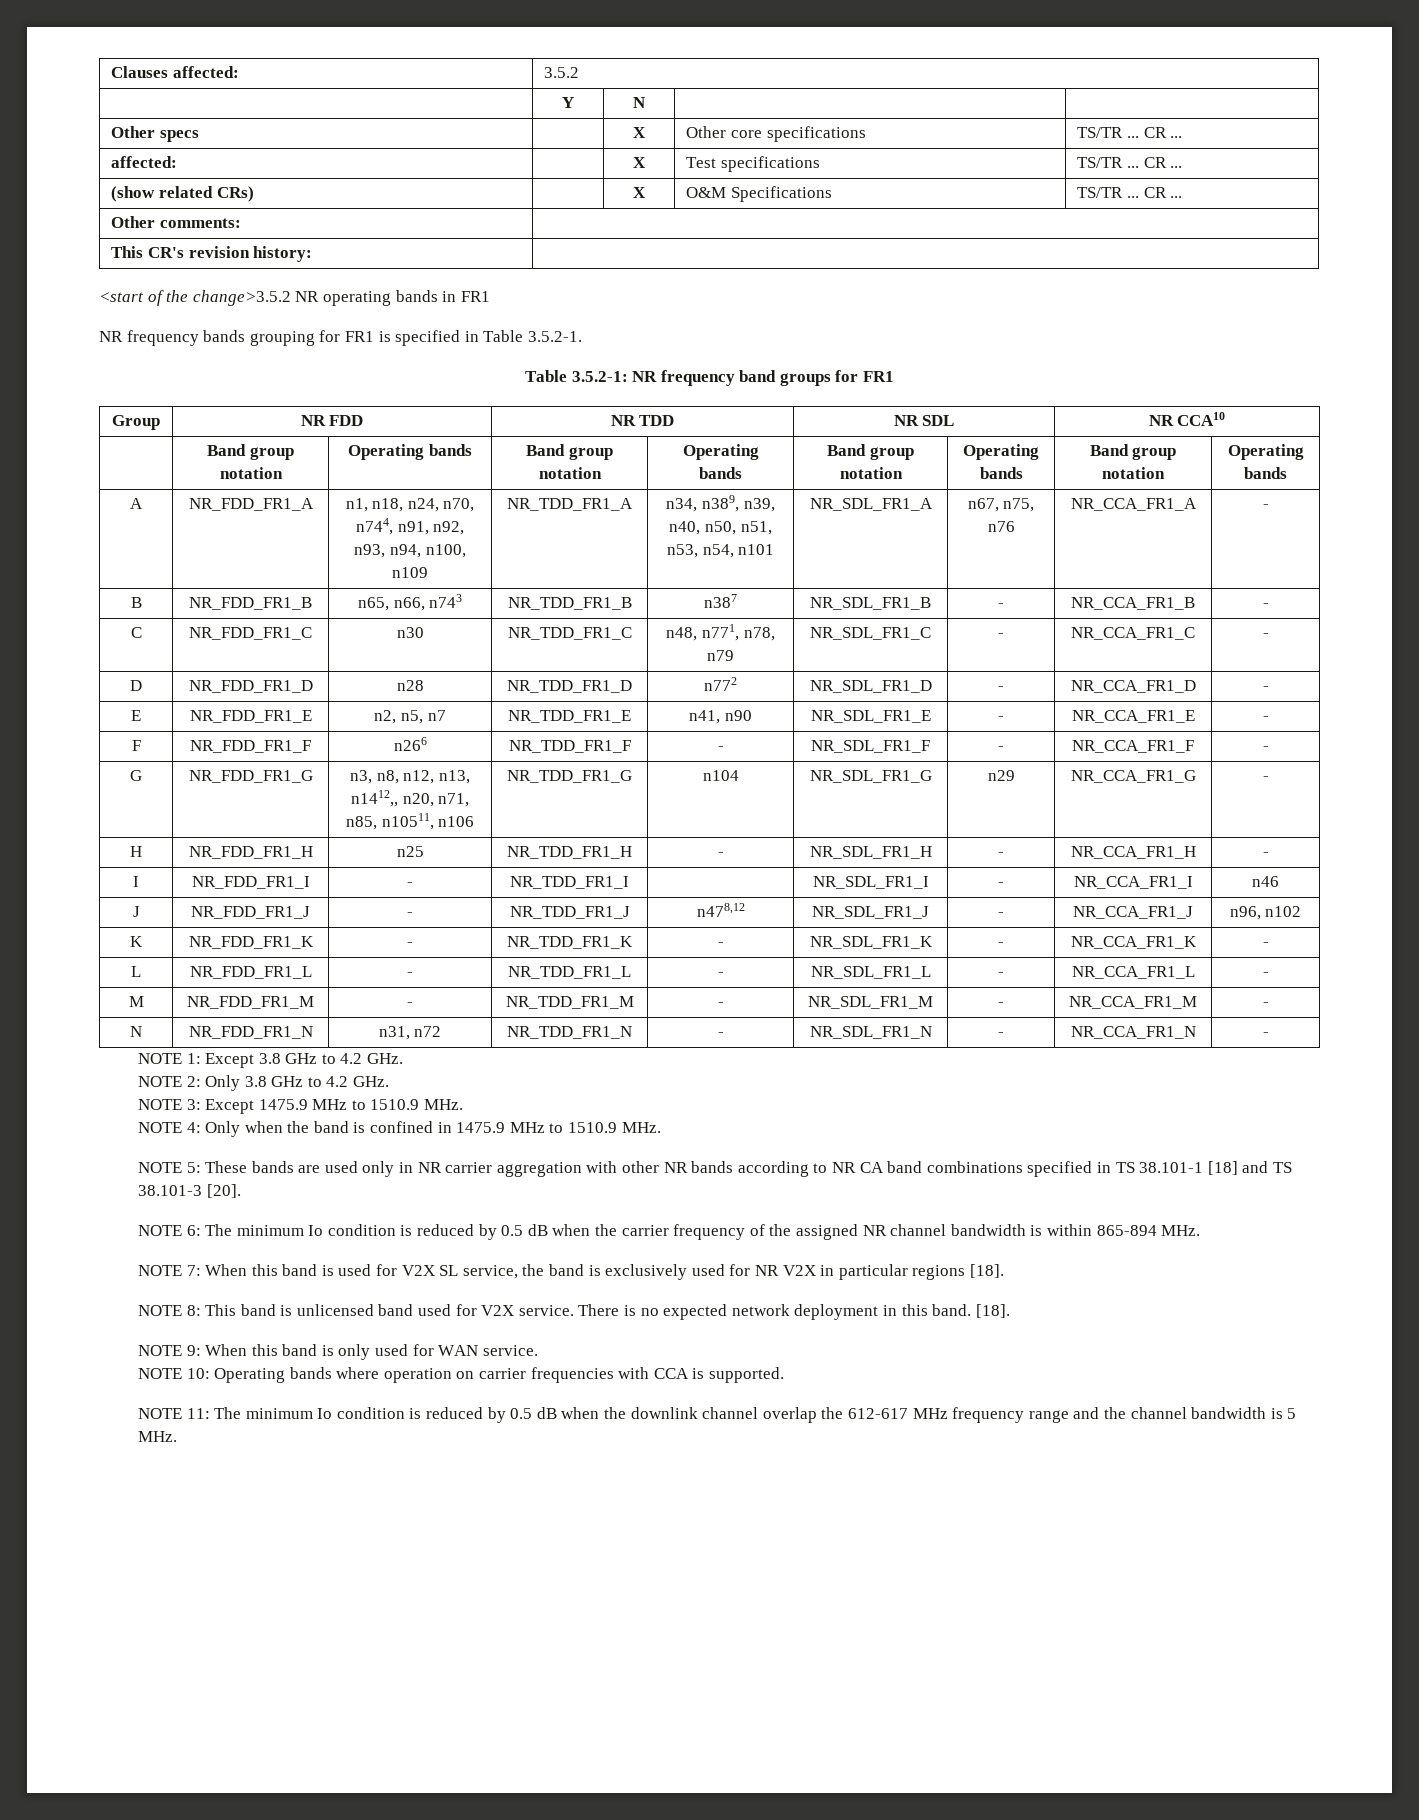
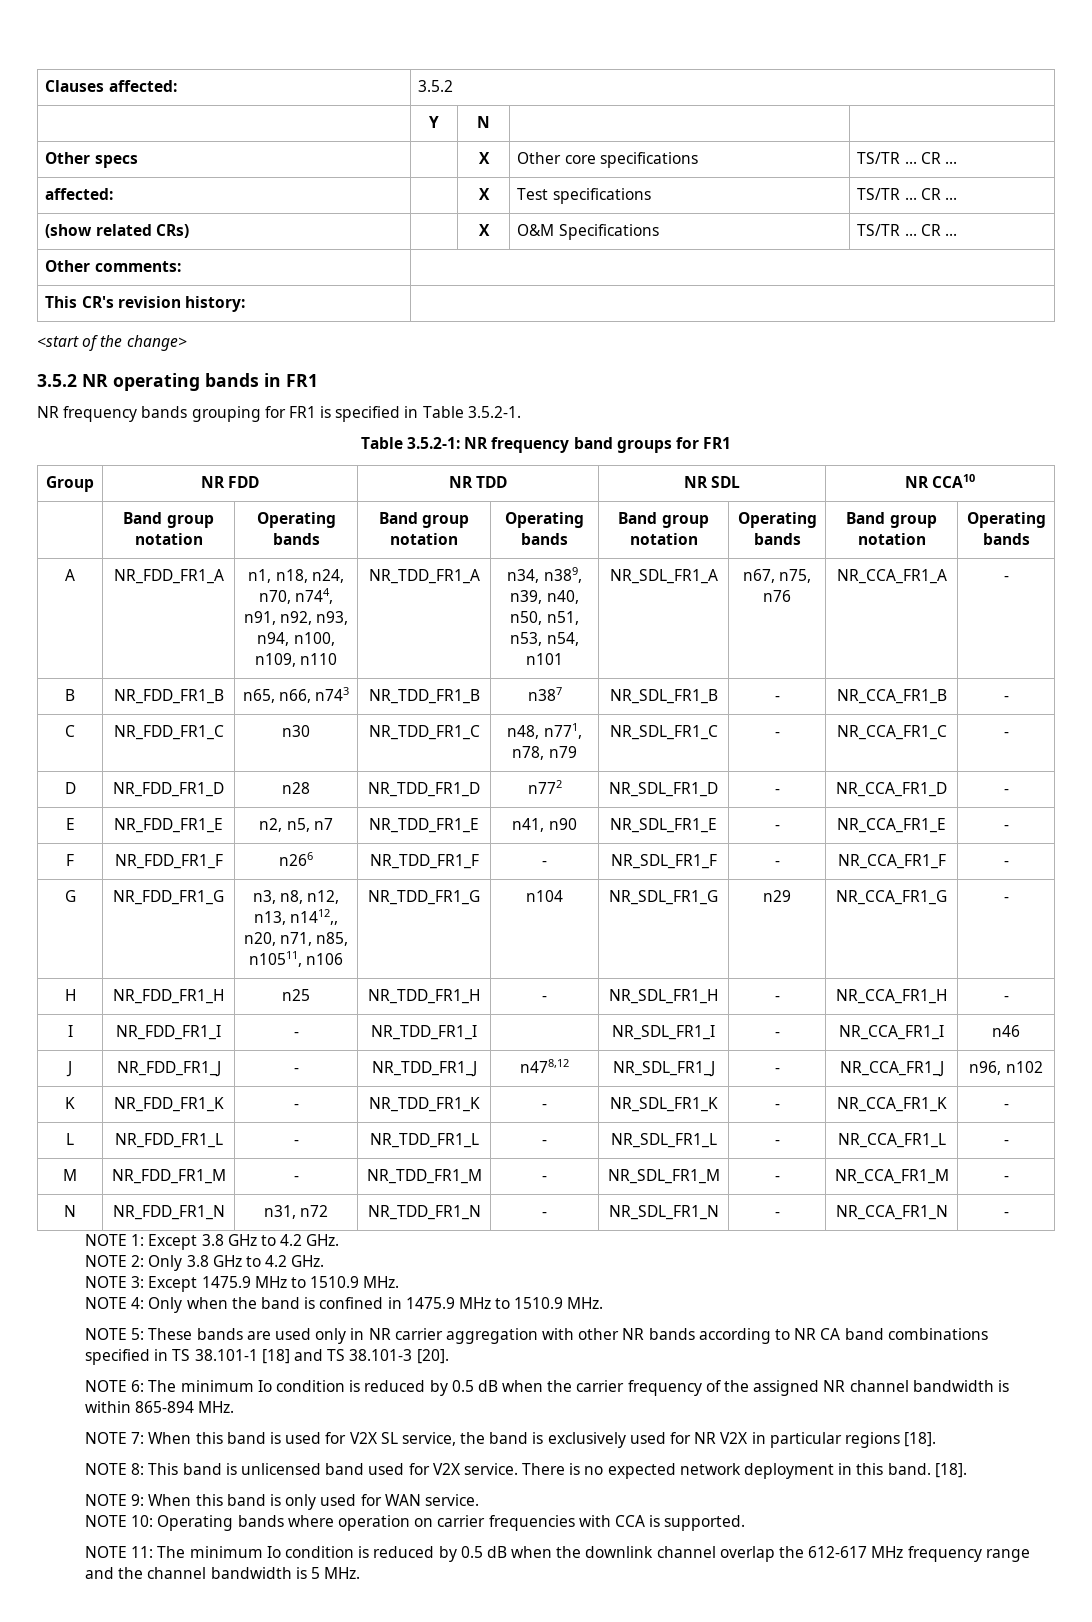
[192,290,291,306] change>3.5.2 -> [126,335,187,351] [37,374,77,387] change> // 3.5.2
[392,567,428,578] n109 -> [254,653,338,667] n109, n110

